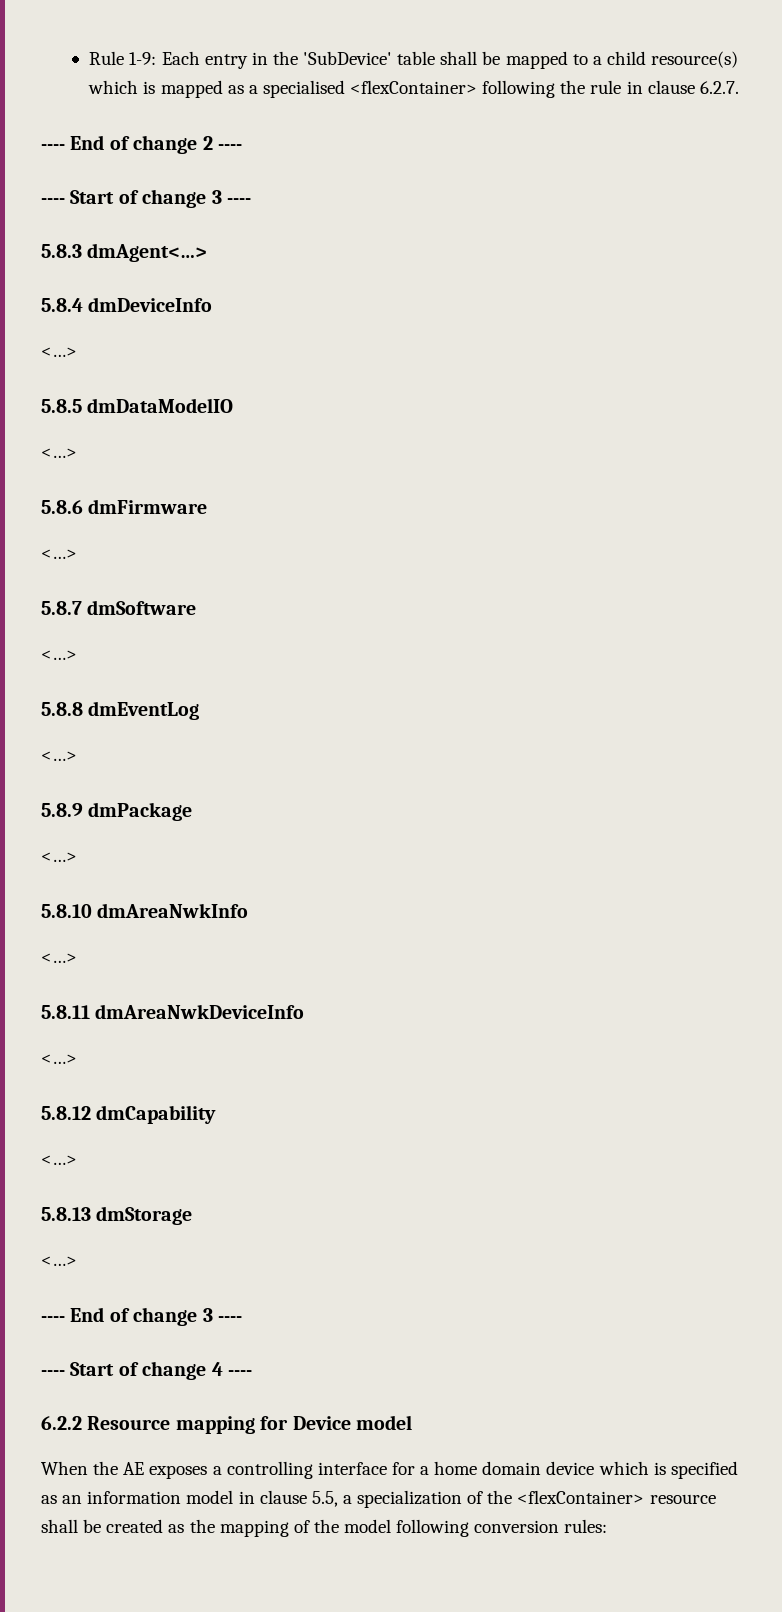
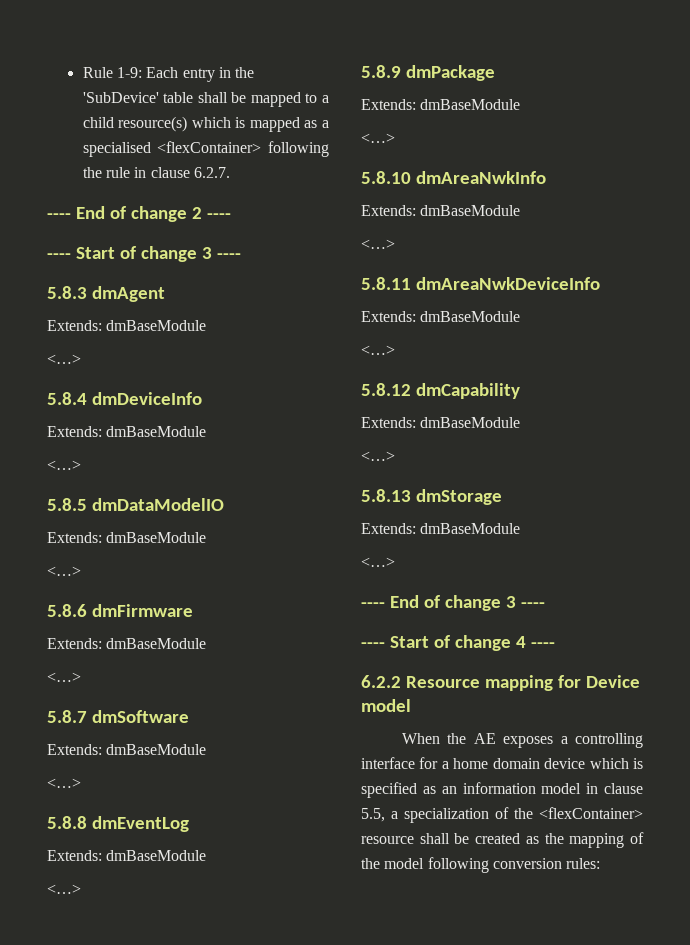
[87,243,208,262] dmAgent<…> -> [91,286,165,302] [47,320,207,331] [47,354,81,364] dmAgent // Extends: dmBaseModule // <…>
(213, 304) none -> [47,426,207,437] // Extends: dmBaseModule
(234, 405) none -> [47,532,207,543] // Extends: dmBaseModule
(208, 506) none -> [47,638,207,649] // Extends: dmBaseModule
(197, 607) none -> [47,744,207,755] // Extends: dmBaseModule
(200, 710) none -> [47,850,207,861] // Extends: dmBaseModule
(193, 811) none -> [361,99,521,110] // Extends: dmBaseModule
(249, 910) none -> [361,205,521,216] // Extends: dmBaseModule
(305, 1011) none -> [361,311,521,322] // Extends: dmBaseModule
(217, 1114) none -> [361,417,521,428] // Extends: dmBaseModule
(193, 1215) none -> [361,523,521,534] // Extends: dmBaseModule

